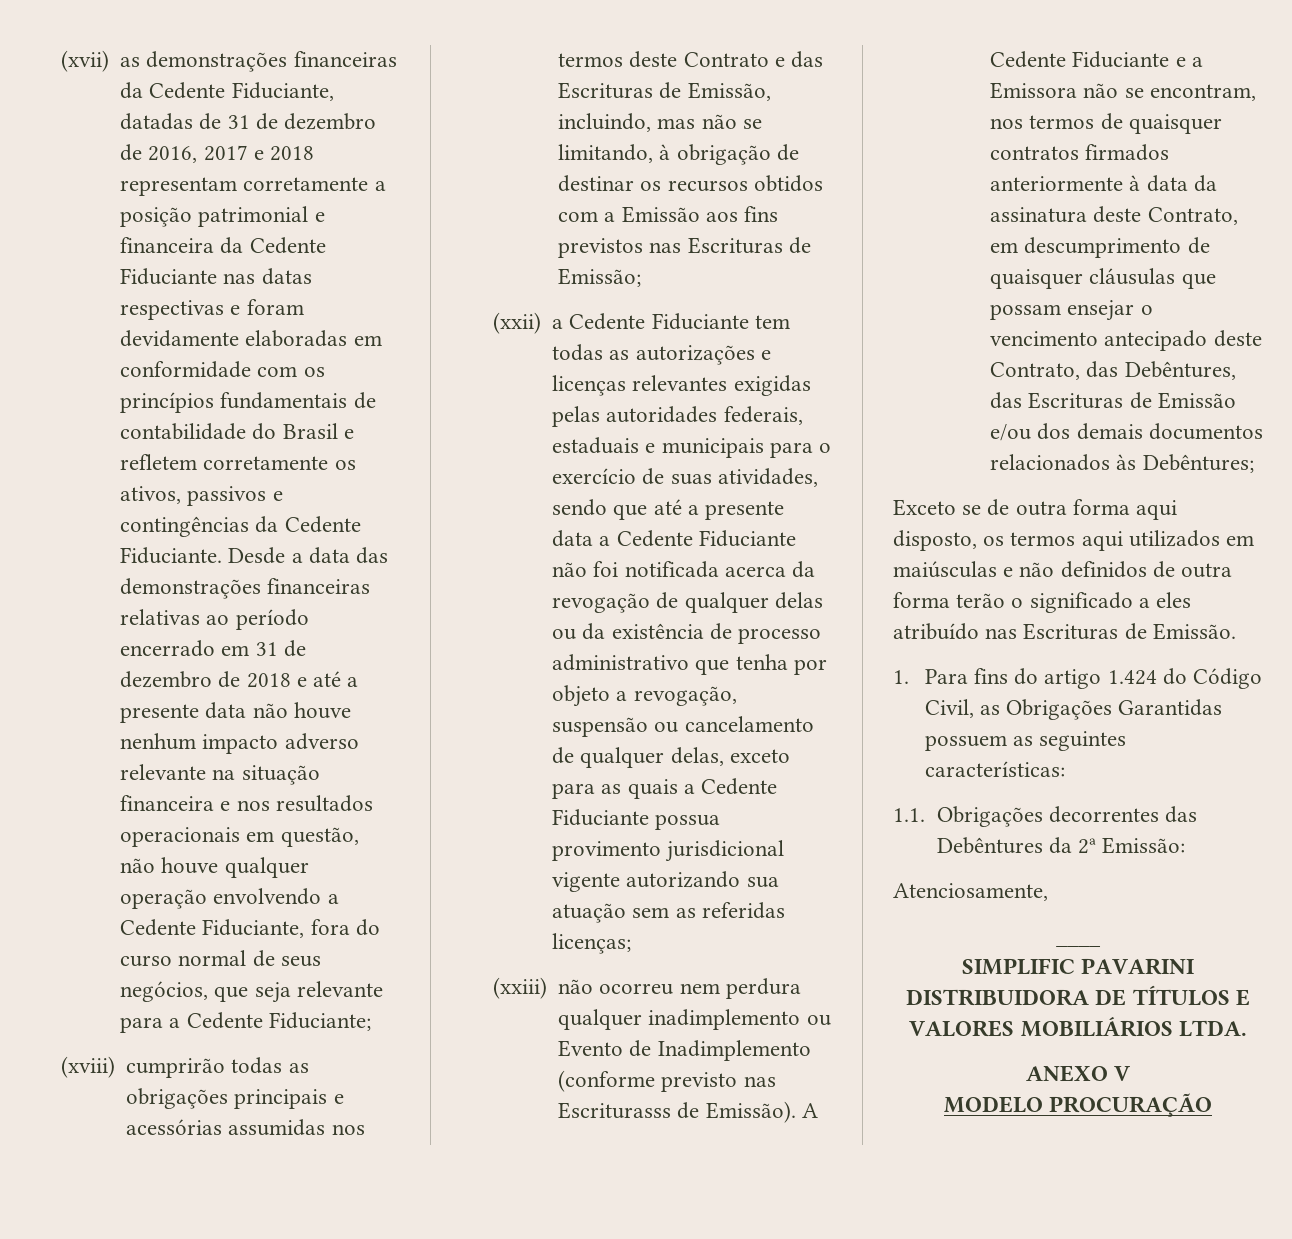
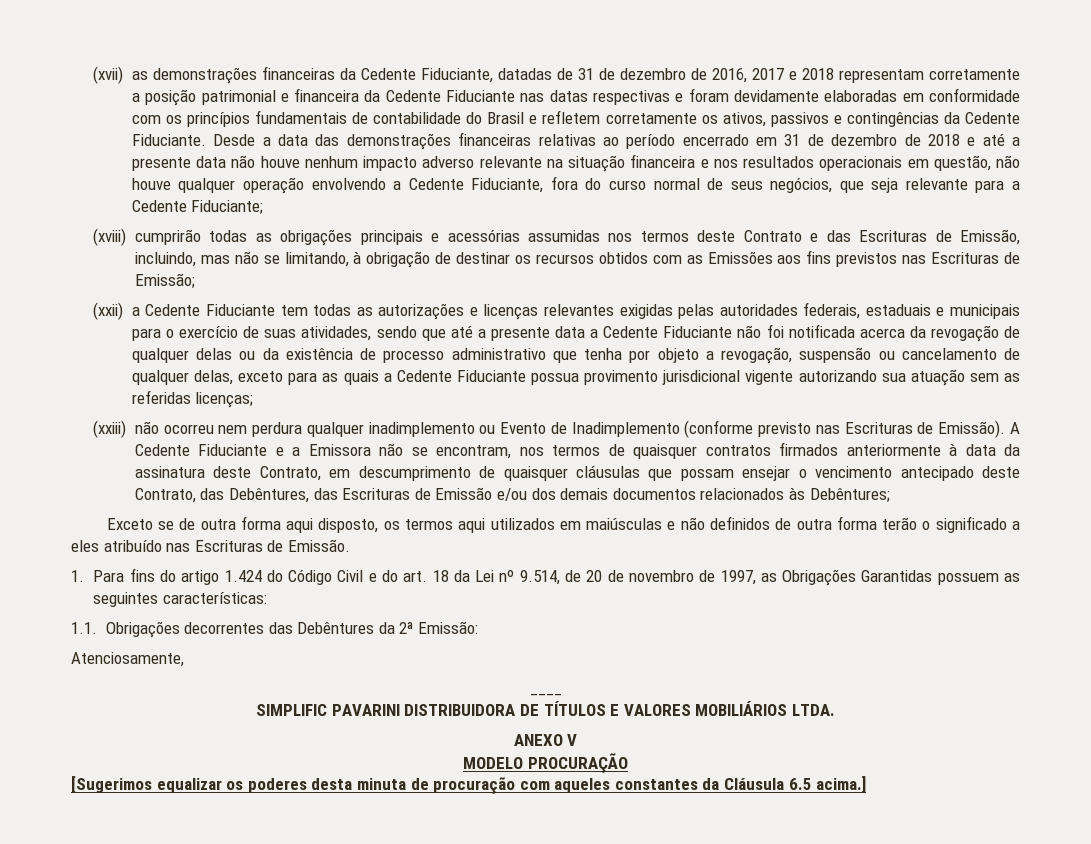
[604,206,700,223] a Emissão -> [686,251,773,264] as Emissões
[558,1102,672,1119] Escriturasss -> [844,422,913,434] Escrituras
[924,699,974,718] Civil, -> [337,570,756,585] Civil e do art. 18 da Lei nº 9.514, de 20 de novembro de 1997,
(1213, 1105) none -> [71,776,867,794] // [Sugerimos equalizar os poderes desta minuta de procuração com aqueles constantes da Cláusula 6.5 acima.]

